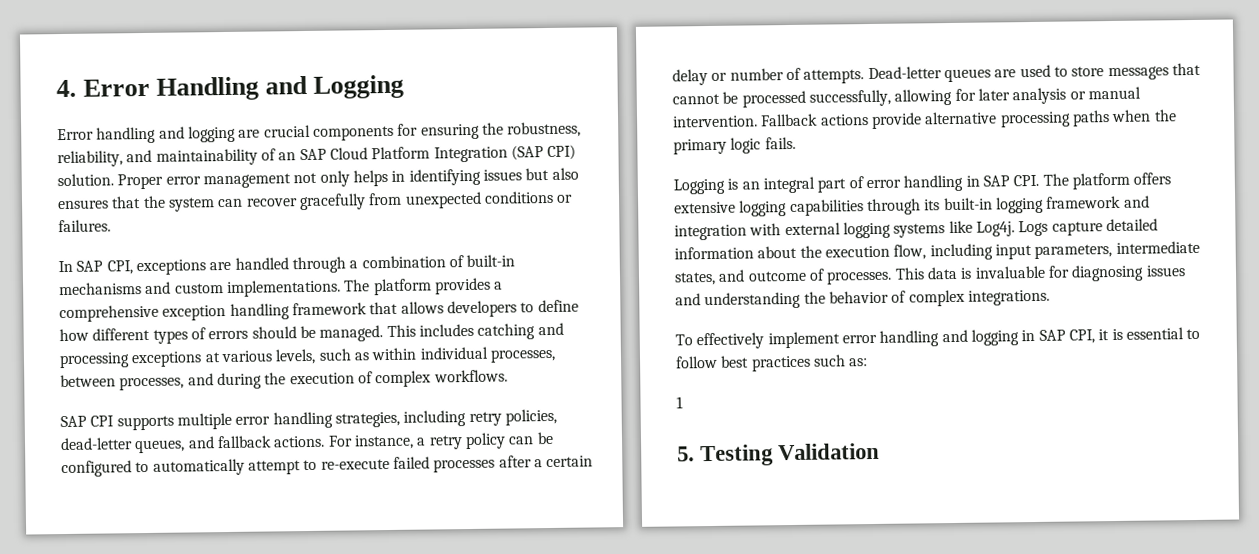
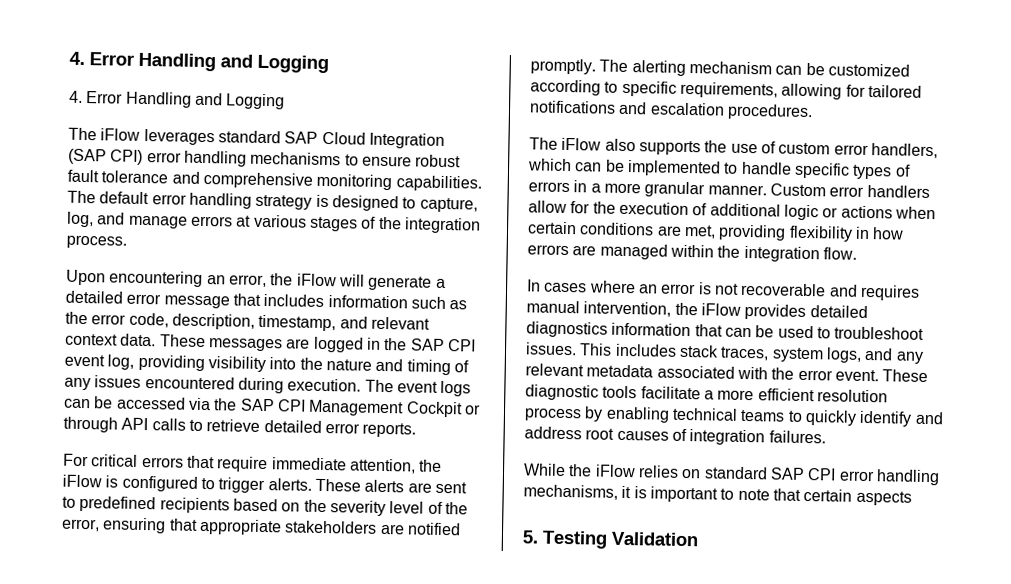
[56,74,405,101] [57,121,582,144] [57,148,297,168] 4. Error Handling and Logging // Error handling and logging are crucial components for ensuring the robustness, reliability, and maintainability of an -> [69,51,329,74] [69,90,286,110] [68,127,281,146] 4. Error Handling and Logging // 4. Error Handling and Logging // The iFlow leverages standard
[371,146,431,160] Platform -> (366, 138) none
[57,167,579,190] [58,190,574,212] [58,219,111,233] [58,254,516,276] [59,277,504,297] [59,299,579,323] [59,322,564,344] [59,346,556,369] [60,369,508,391] [60,408,557,431] [60,431,554,454] [61,455,594,478] [672,62,1201,86] [672,86,1141,108] [673,109,1177,129] [673,136,796,155] [673,172,1172,195] [674,195,1150,217] [674,218,1158,241] [674,240,1200,261] [674,264,1186,286] [675,289,1050,310] [675,327,1201,350] [675,354,869,372] [676,396,683,409] solution. Proper error management not only helps in identifying issues but also ensures that the system can recover gracefully from unexpected conditions or failures. // In SAP CPI, exceptions are handled through a combination of built-in mechanisms and custom implementations. The platform provides a comprehensive exception handling framework that allows developers to define how different types of errors should be managed. This includes catching and processing exceptions at various levels, such as within individual processes, between processes, and during the execution of complex workflows. // SAP CPI supports multiple error handling strategies, including retry policies, dead-letter queues, and fallback actions. For instance, a retry policy can be configured to automatically attempt to re-execute failed processes after a certain delay or number of attempts. Dead-letter queues are used to store messages that cannot be processed successfully, allowing for later analysis or manual intervention. Fallback actions provide alternative processing paths when the primary logic fails. // Logging is an integral part of error handling in SAP CPI. The platform offers extensive logging capabilities through its built-in logging framework and integration with external logging systems like Log4j. Logs capture detailed information about the execution flow, including input parameters, intermediate states, and outcome of processes. This data is invaluable for diagnosing issues and understanding the behavior of complex integrations. // To effectively implement error handling and logging in SAP CPI, it is essential to follow best practices such as: // 1 -> [146,150,462,168] [67,169,482,192] [67,190,478,213] [67,211,481,234] [66,234,127,249] [66,269,446,291] [65,290,468,310] [65,311,430,332] [65,333,476,353] [64,354,469,376] [64,375,472,397] [64,396,481,418] [63,416,417,438] [63,453,443,474] [62,474,467,494] [62,495,468,517] [61,517,461,536] [530,58,910,77] [530,79,922,100] [529,100,813,121] [529,137,938,159] [528,158,911,180] [528,180,930,199] [528,200,936,221] [527,221,905,242] [527,243,857,263] [527,279,920,301] [526,300,868,320] [526,321,925,340] [525,342,924,364] [525,363,929,383] [525,384,888,403] [524,406,944,427] [524,426,826,446] [523,463,940,486] [523,484,912,506] error handling mechanisms to ensure robust fault tolerance and comprehensive monitoring capabilities. The default error handling strategy is designed to capture, log, and manage errors at various stages of the integration process. // Upon encountering an error, the iFlow will generate a detailed error message that includes information such as the error code, description, timestamp, and relevant context data. These messages are logged in the SAP CPI event log, providing visibility into the nature and timing of any issues encountered during execution. The event logs can be accessed via the SAP CPI Management Cockpit or through API calls to retrieve detailed error reports. // For critical errors that require immediate attention, the iFlow is configured to trigger alerts. These alerts are sent to predefined recipients based on the severity level of the error, ensuring that appropriate stakeholders are notified promptly. The alerting mechanism can be customized according to specific requirements, allowing for tailored notifications and escalation procedures. // The iFlow also supports the use of custom error handlers, which can be implemented to handle specific types of errors in a more granular manner. Custom error handlers allow for the execution of additional logic or actions when certain conditions are met, providing flexibility in how errors are managed within the integration flow. // In cases where an error is not recoverable and requires manual intervention, the iFlow provides detailed diagnostics information that can be used to troubleshoot issues. This includes stack traces, system logs, and any relevant metadata associated with the error event. These diagnostic tools facilitate a more efficient resolution process by enabling technical teams to quickly identify and address root causes of integration failures. // While the iFlow relies on standard SAP CPI error handling mechanisms, it is important to note that certain aspects

